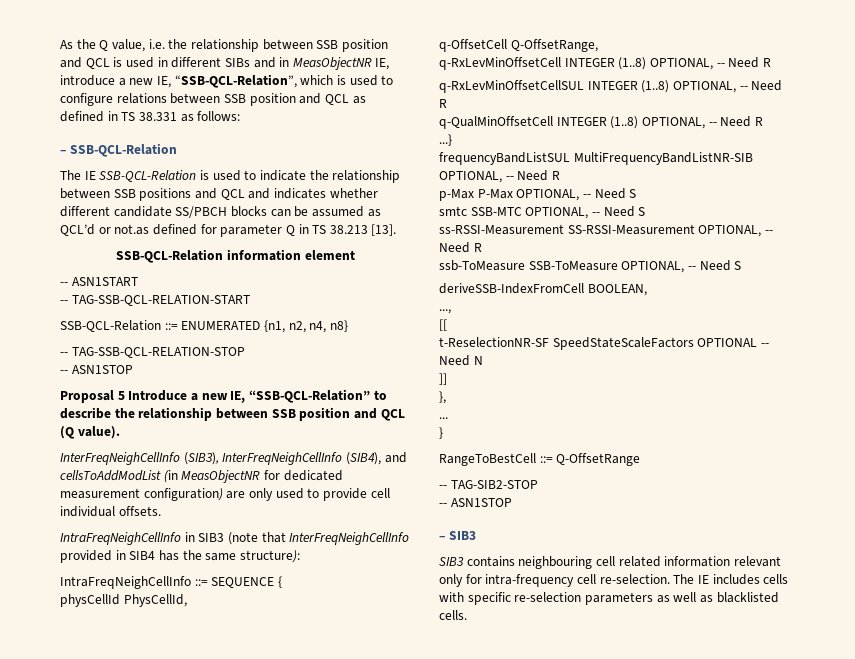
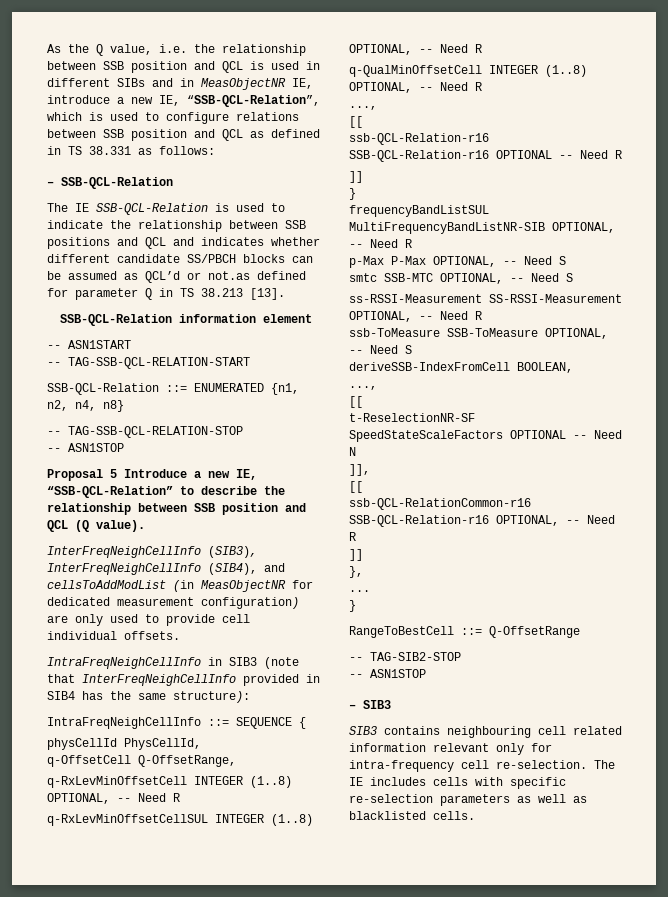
[439,134,452,146] ...} -> [349,106,377,110] [349,116,363,128] [349,133,489,145] [349,150,622,162] [349,171,363,183] [349,188,356,200] ..., // [[ // ssb-QCL-Relation-r16 SSB-QCL-Relation-r16 OPTIONAL -- Need R // ]] // }
(483, 360) none -> [349,464,370,476] [349,481,363,493] [349,498,531,510] [349,515,615,527] [349,532,356,541] // ]], // [[ // ssb-QCL-RelationCommon-r16 SSB-QCL-Relation-r16 OPTIONAL, -- Need R

